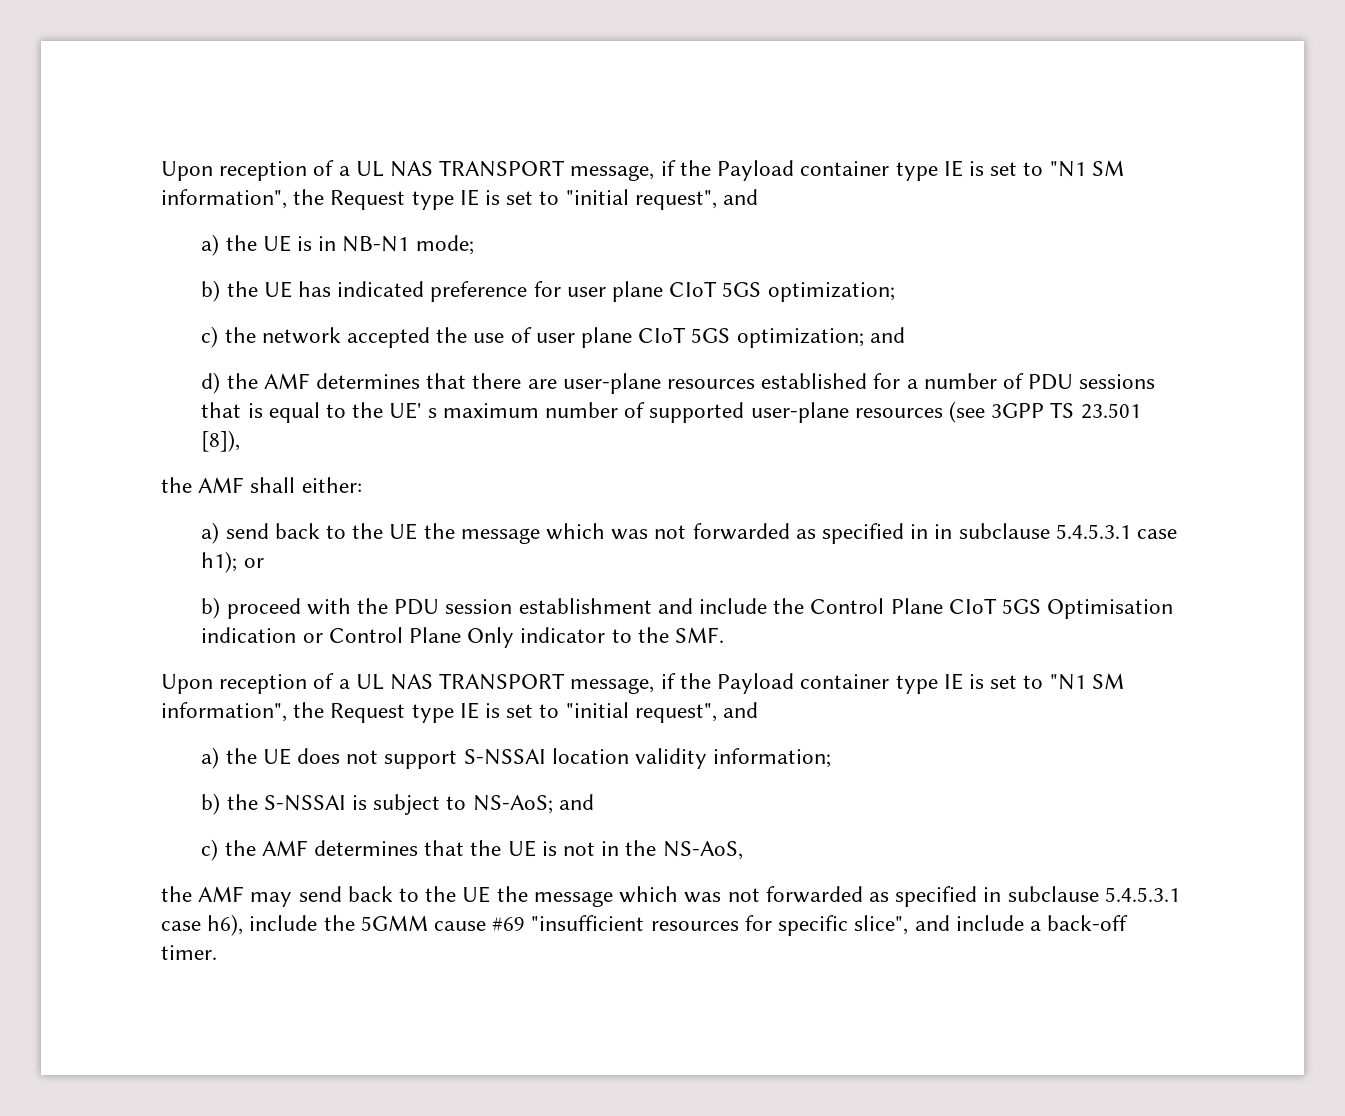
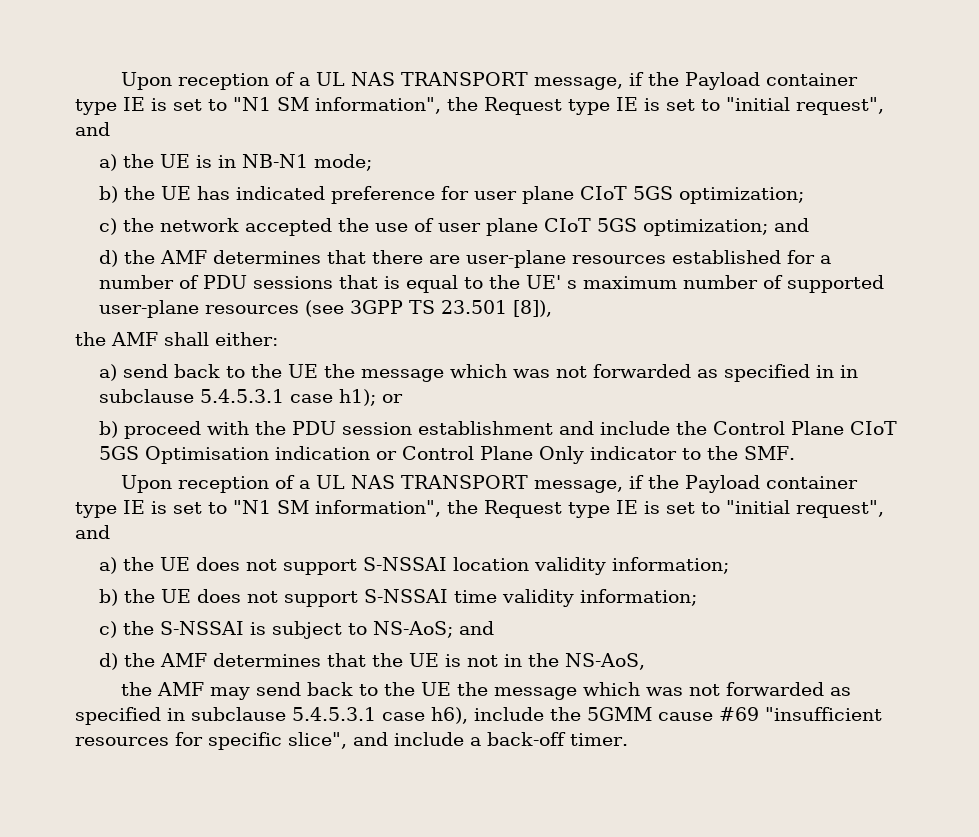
(258, 802) none -> [160,589,697,607] [98,621,154,638] UE does not support S-NSSAI time validity information; // c) the
[201,839,219,861] c) -> [98,653,118,670] d)

